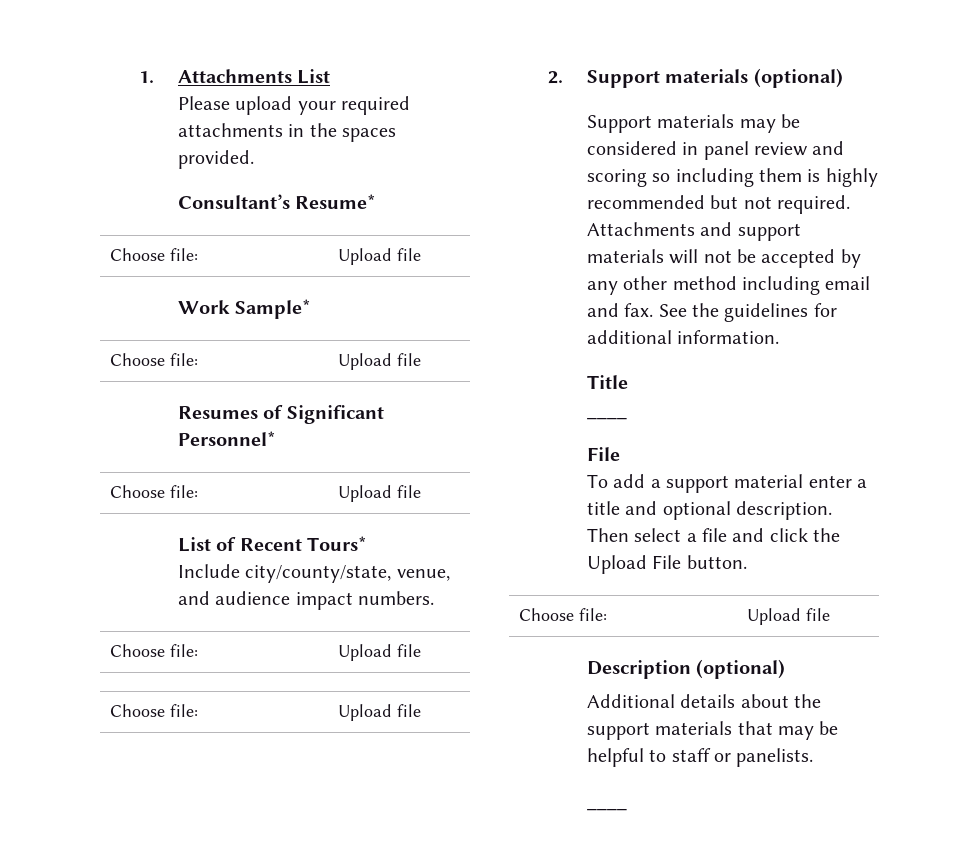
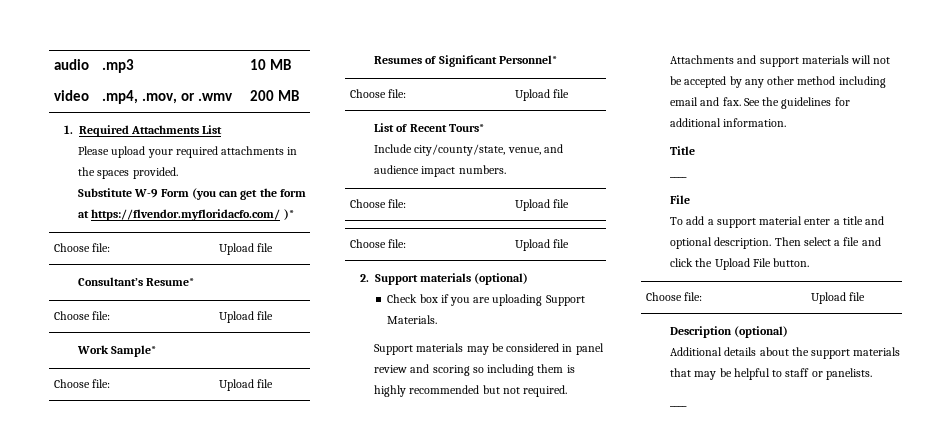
[138,71,154,83] 1. -> [54,59,90,70] [102,59,135,73] [250,59,292,70] [54,90,90,101] [102,90,233,104] [250,90,300,101] [63,125,129,137] audio | .mp3 | 10 MB // video | .mp4, .mov, or .wmv | 200 MB // 1. Required
(254, 159) none -> [78,188,306,200] [78,209,294,221] [54,243,111,252] [218,243,274,255] // Substitute W-9 Form (you can get the form at https://flvendor.myfloridacfo.com/ )* // Choose file: | Upload file
(843, 78) none -> [387,294,585,306] [387,315,438,324] // Check box if you are uploading Support Materials.

